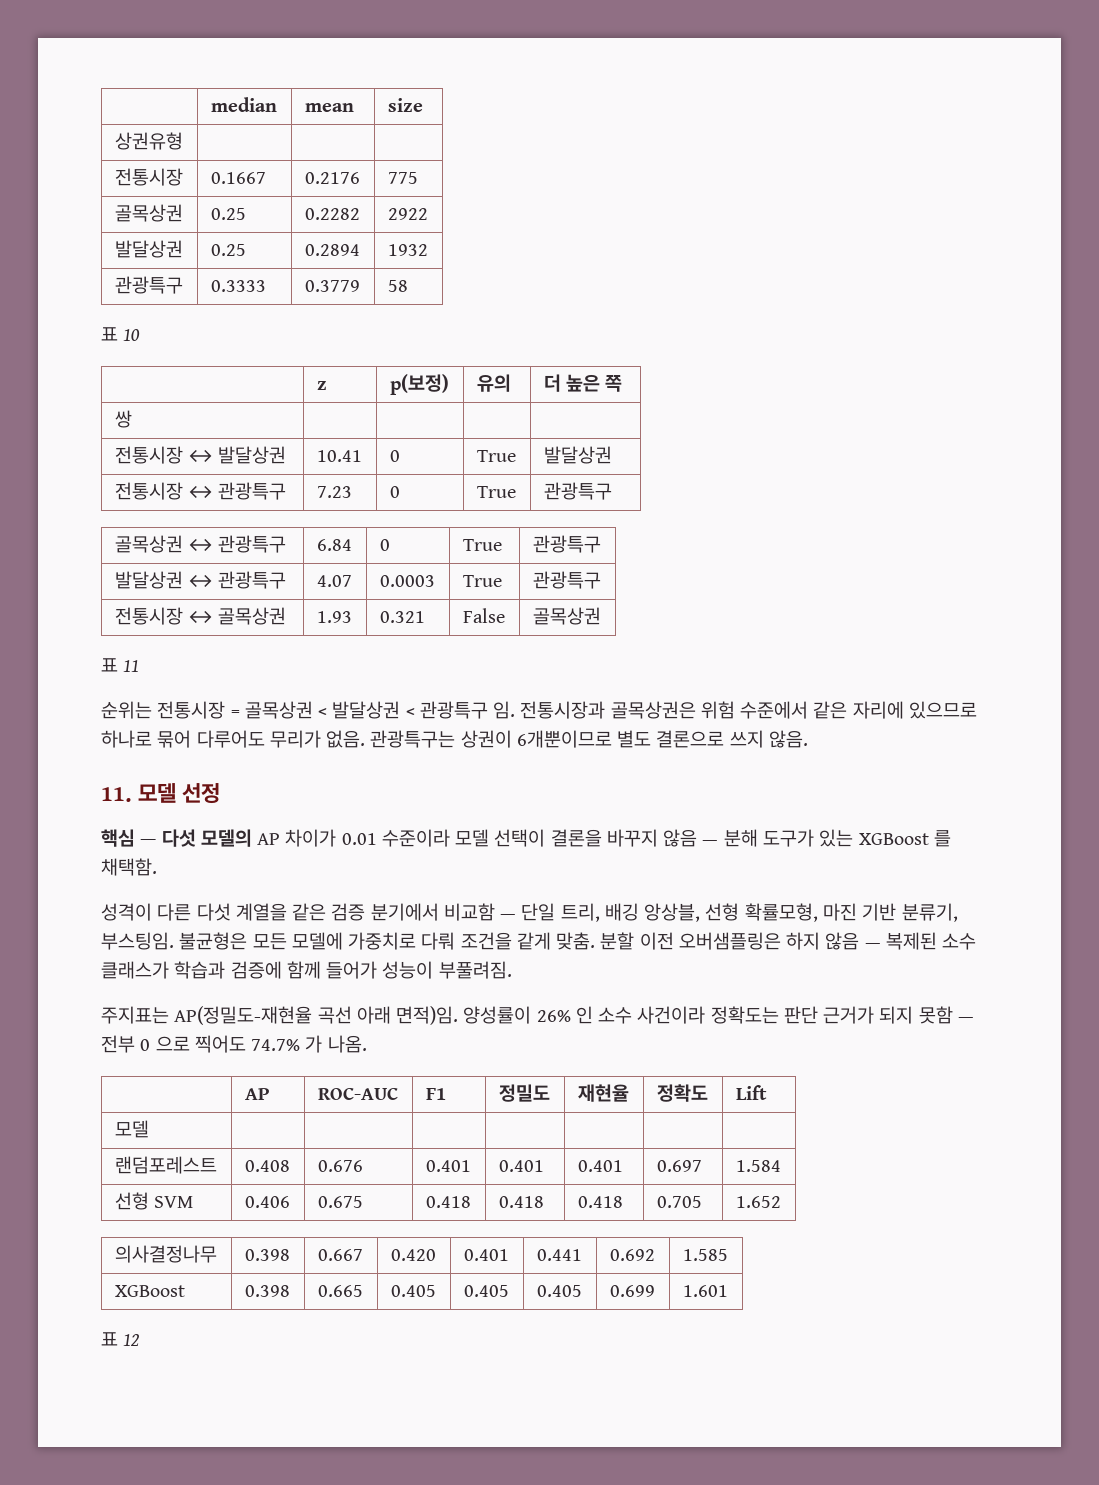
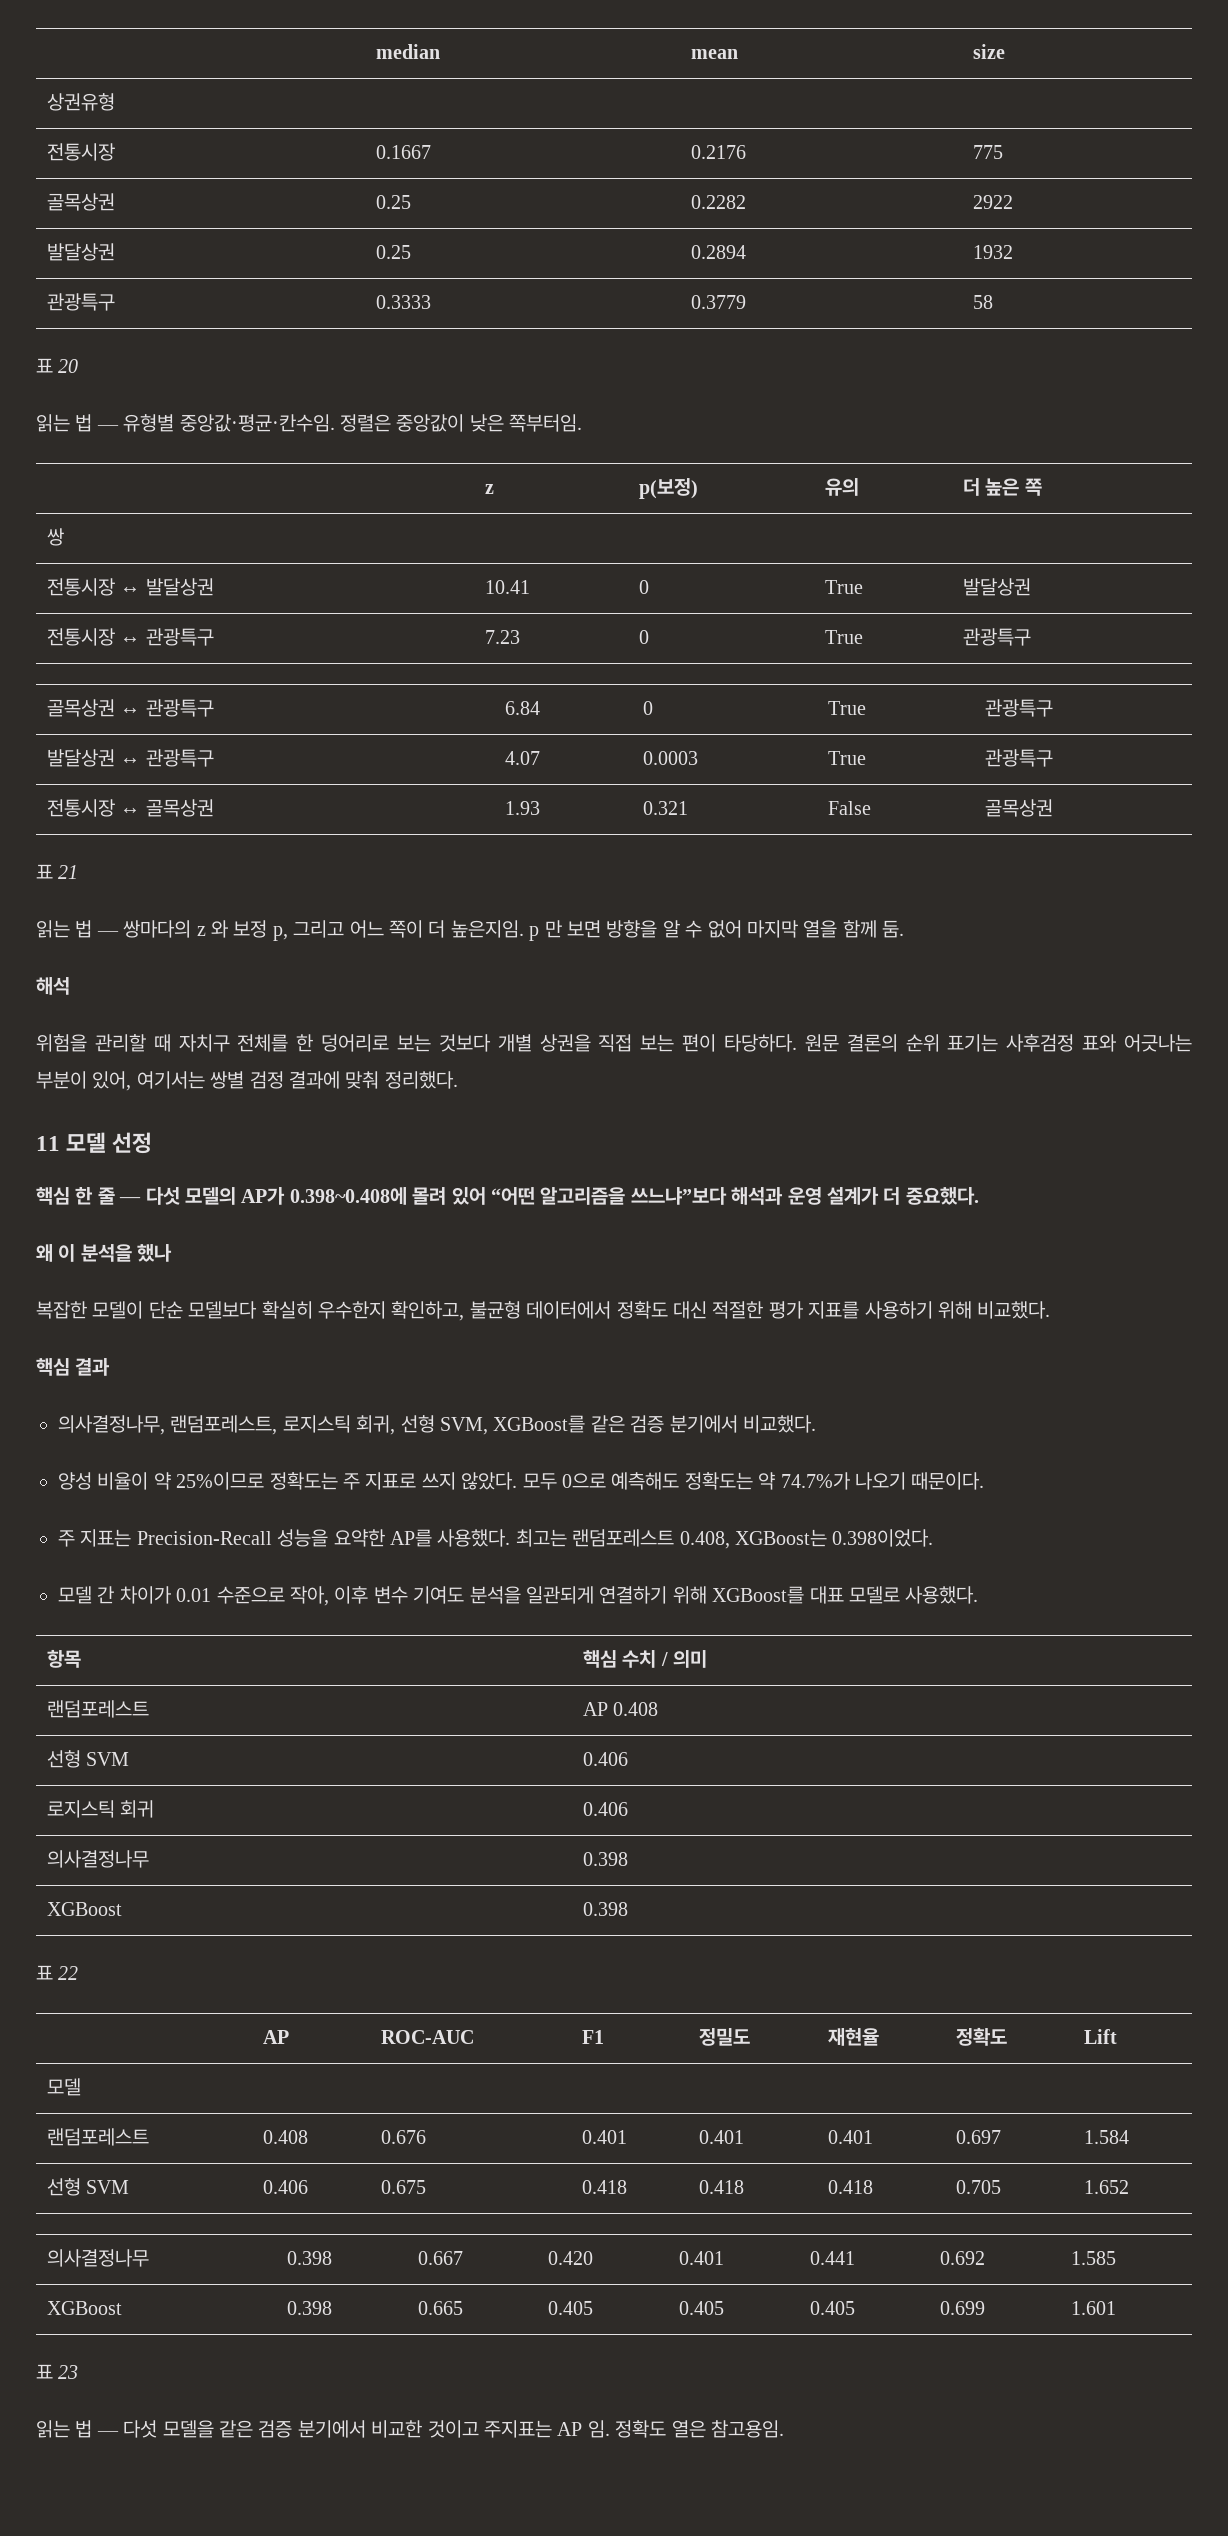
[123,329,141,341] 10 -> [58,359,79,373] [36,414,583,432] 20 // 읽는 법 — 유형별 중앙값·평균·칸수임. 정렬은 중앙값이 낮은 쪽부터임.
[123,660,140,672] [101,701,977,719] [101,730,808,748] [101,787,132,802] 11 // 순위는 전통시장 = 골목상권 < 발달상권 < 관광특구 임. 전통시장과 골목상권은 위험 수준에서 같은 자리에 있으므로 하나로 묶어 다루어도 무리가 없음. 관광특구는 상권이 6개뿐이므로 별도 결론으로 쓰지 않음. // 11. -> [58,865,79,879] [36,920,905,941] [36,977,70,995] [36,1034,1193,1052] [36,1071,458,1091] [36,1136,60,1151] 21 // 읽는 법 — 쌍마다의 z 와 보정 p, 그리고 어느 쪽이 더 높은지임. p 만 보면 방향을 알 수 없어 마지막 열을 함께 둠. // 해석 // 위험을 관리할 때 자치구 전체를 한 덩어리로 보는 것보다 개별 상권을 직접 보는 편이 타당하다. 원문 결론의 순위 표기는 사후검정 표와 어긋나는 부분이 있어, 여기서는 쌍별 검정 결과에 맞춰 정리했다. // 11
(135, 838) none -> [75,1187,115,1205] 한 줄
[257,829,951,847] [101,858,157,876] [101,903,958,922] [101,932,977,950] [101,961,512,979] [101,1006,974,1025] [101,1035,367,1053] AP 차이가 0.01 수준이라 모델 선택이 결론을 바꾸지 않음 — 분해 도구가 있는 XGBoost 를 채택함. // 성격이 다른 다섯 계열을 같은 검증 분기에서 비교함 — 단일 트리, 배깅 앙상블, 선형 확률모형, 마진 기반 분류기, 부스팅임. 불균형은 모든 모델에 가중치로 다뤄 조건을 같게 맞춤. 분할 이전 오버샘플링은 하지 않음 — 복제된 소수 클래스가 학습과 검증에 함께 들어가 성능이 부풀려짐. // 주지표는 AP(정밀도-재현율 곡선 아래 면적)임. 양성률이 26% 인 소수 사건이라 정확도는 판단 근거가 되지 못함 — 전부 0 으로 찍어도 74.7% 가 나옴. -> [241,1187,979,1205] [36,1244,173,1262] [36,1301,1051,1321] [36,1358,111,1376] [58,1415,816,1435] [58,1472,985,1490] [58,1529,934,1549] [58,1586,979,1606] [46,1649,81,1668] [582,1650,708,1668] [46,1700,149,1718] [582,1702,659,1716] [46,1750,130,1768] [582,1752,628,1766] [46,1800,155,1818] [582,1802,628,1816] [46,1850,149,1868] [582,1852,628,1866] [46,1902,122,1916] [582,1902,628,1916] [36,1965,79,1980] AP가 0.398~0.408에 몰려 있어 “어떤 알고리즘을 쓰느냐”보다 해석과 운영 설계가 더 중요했다. // 왜 이 분석을 했나 // 복잡한 모델이 단순 모델보다 확실히 우수한지 확인하고, 불균형 데이터에서 정확도 대신 적절한 평가 지표를 사용하기 위해 비교했다. // 핵심 결과 // 의사결정나무, 랜덤포레스트, 로지스틱 회귀, 선형 SVM, XGBoost를 같은 검증 분기에서 비교했다. // 양성 비율이 약 25%이므로 정확도는 주 지표로 쓰지 않았다. 모두 0으로 예측해도 정확도는 약 74.7%가 나오기 때문이다. // 주 지표는 Precision-Recall 성능을 요약한 AP를 사용했다. 최고는 랜덤포레스트 0.408, XGBoost는 0.398이었다. // 모델 간 차이가 0.01 수준으로 작아, 이후 변수 기여도 분석을 일관되게 연결하기 위해 XGBoost를 대표 모델로 사용했다. // 항목 | 핵심 수치 / 의미 // 랜덤포레스트 | AP 0.408 // 선형 SVM | 0.406 // 로지스틱 회귀 | 0.406 // 의사결정나무 | 0.398 // XGBoost | 0.398 // 표 22
[123,1334,140,1346] 12 -> [58,2365,79,2379] [36,2420,784,2438] 23 // 읽는 법 — 다섯 모델을 같은 검증 분기에서 비교한 것이고 주지표는 AP 임. 정확도 열은 참고용임.

